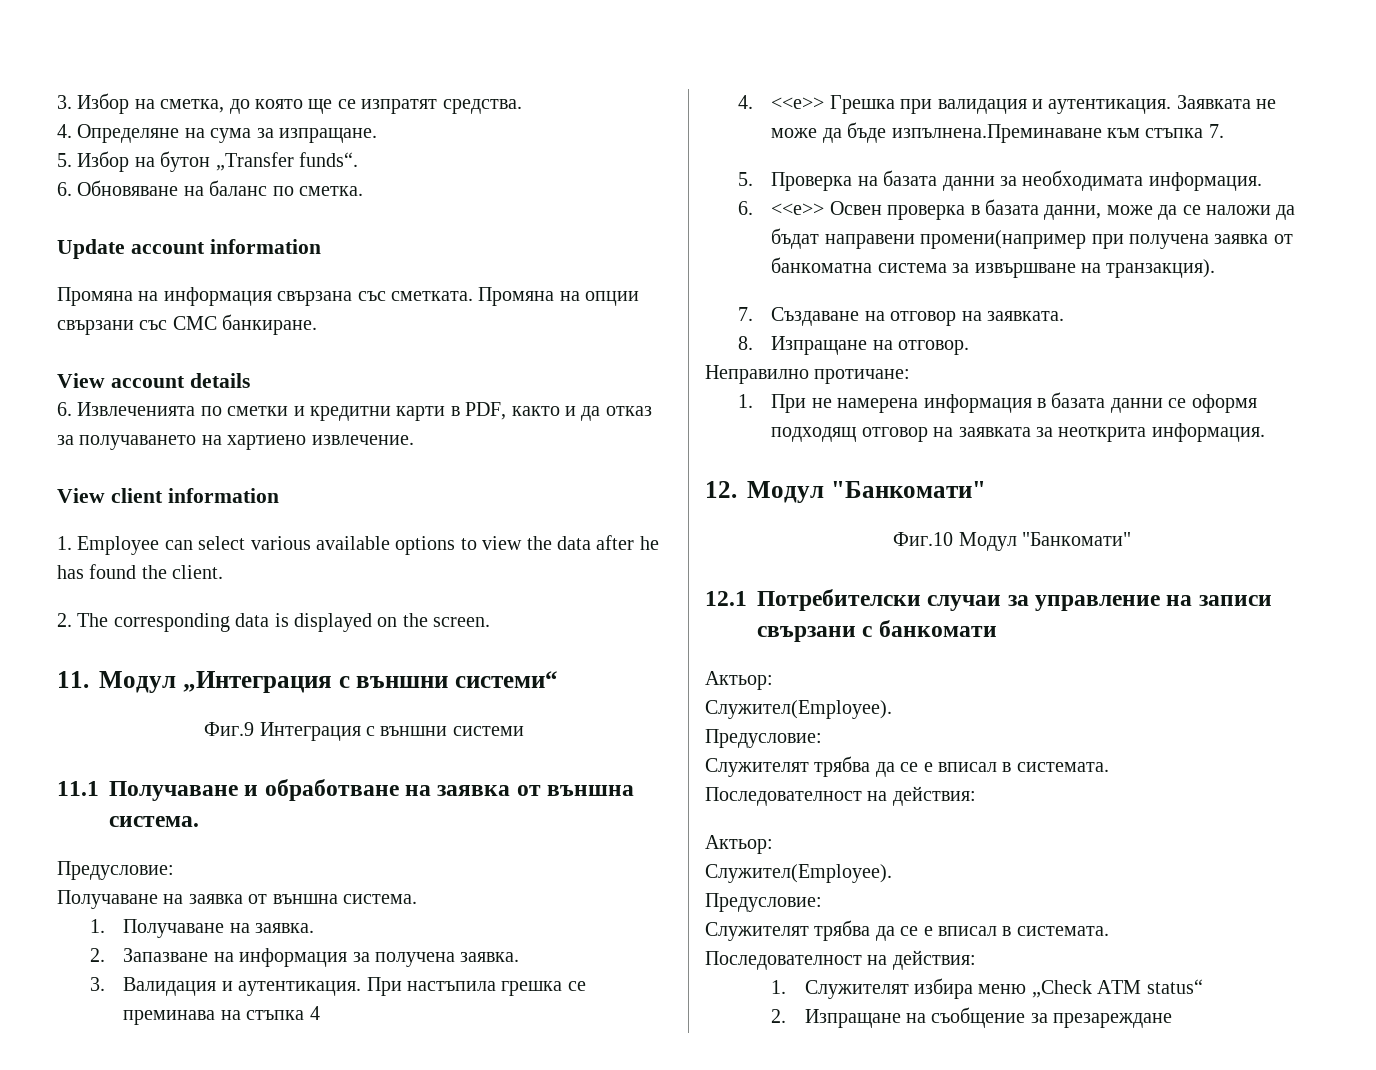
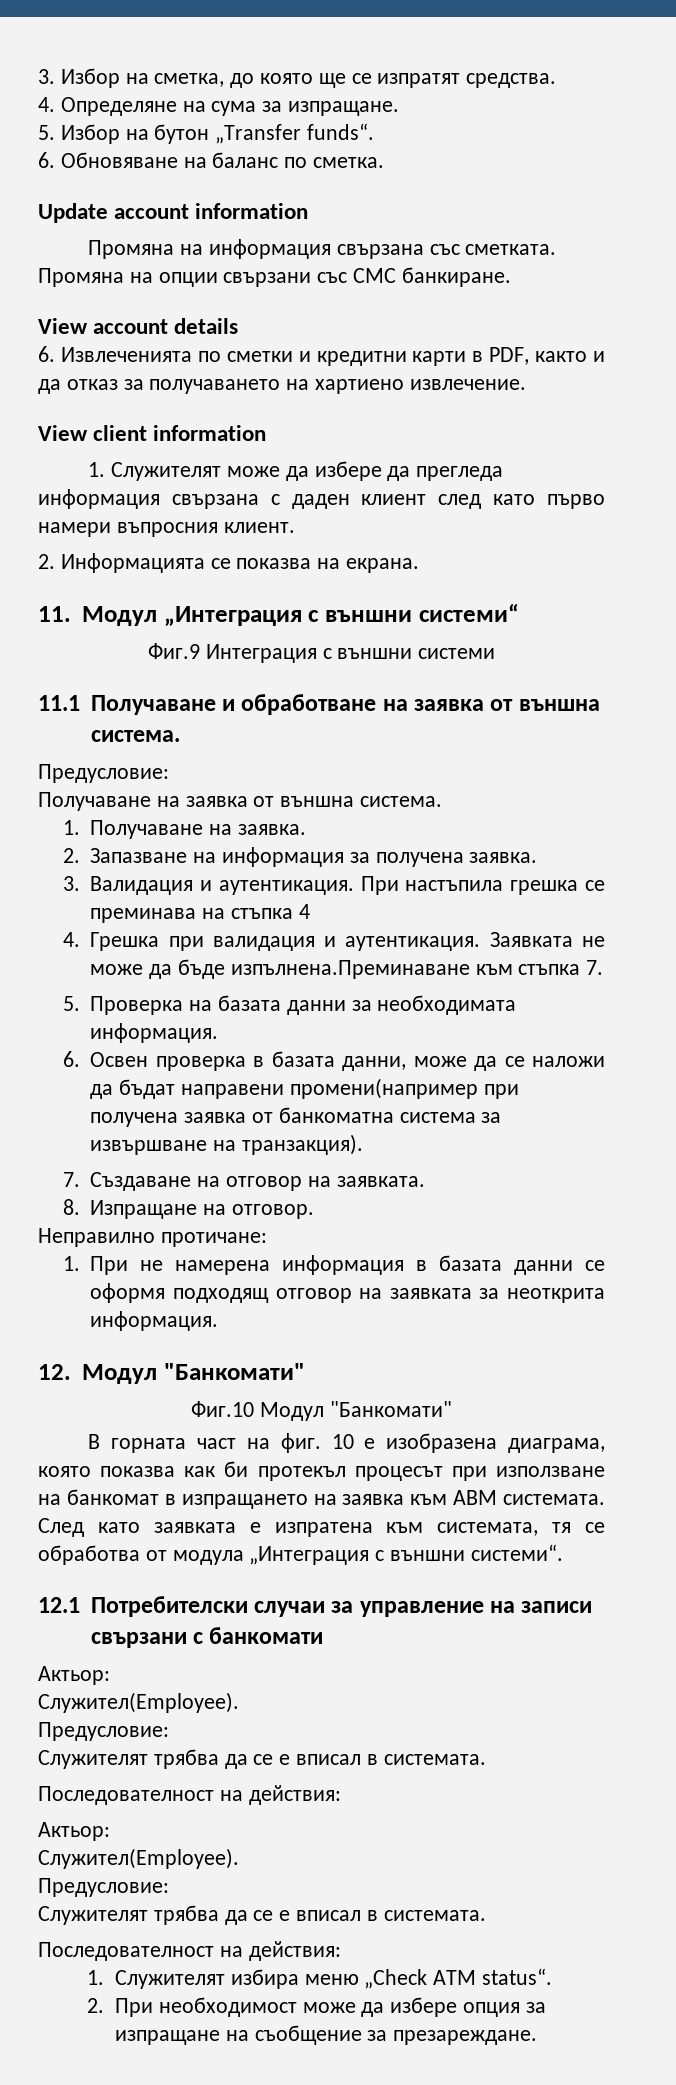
[77,535,659,555] [57,564,224,579] [57,613,491,632] Employee can select various available options to view the data after he has found the client. // 2. The corresponding data is displayed on the screen. -> [111,461,504,481] [38,489,605,509] [38,522,295,537] [38,553,420,573] Служителят може да избере да прегледа информация свързана с даден клиент след като първо намери въпросния клиент. // 2. Информацията се показва на екрана.
[771,97,825,109] <<e>> -> (80, 939) none
[771,203,825,215] <<e>> -> (80, 1059) none
(1131, 539) none -> [88,1433,606,1453] [38,1461,605,1481] [38,1489,605,1509] [38,1518,605,1537] [38,1544,563,1565] // В горната част на фиг. 10 е изобразена диаграма, която показва как би протекъл процесът при използване на банкомат в изпращането на заявка към ABM системата. След като заявката е изпратена към системата, тя се обработва от модула „Интеграция с външни системи“.
[1146,979,1203,994] [771,1009,901,1028] status“ // 2. Изпращане -> [481,1968,552,1985] [87,1997,546,2017] [114,2030,220,2045] status“. // 2. При необходимост може да избере опция за изпращане
[1053,1013,1173,1028] презареждане -> [393,2030,538,2045] презареждане.

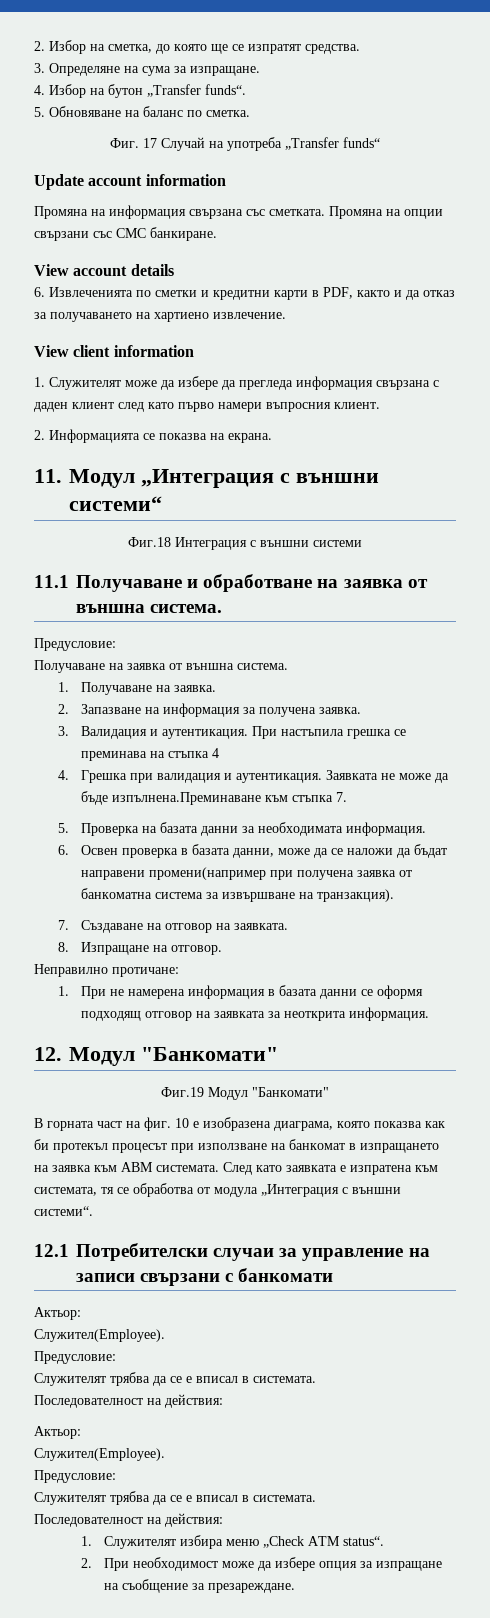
[38,69,55,84] 3. -> [34,41,45,51] 2.
[38,97,55,112] 4. -> [34,63,45,73] 3.
[38,125,55,140] 5. -> [34,85,45,95] 4.
[38,152,55,168] 6. -> [34,107,45,117] 5.
(385, 162) none -> [110,137,380,151] // Фиг. 17 Случай на употреба „Transfer funds“
[147,643,200,659] Фиг.9 -> [128,537,171,547] Фиг.18
[191,1401,255,1417] Фиг.10 -> [161,1087,204,1097] Фиг.19

